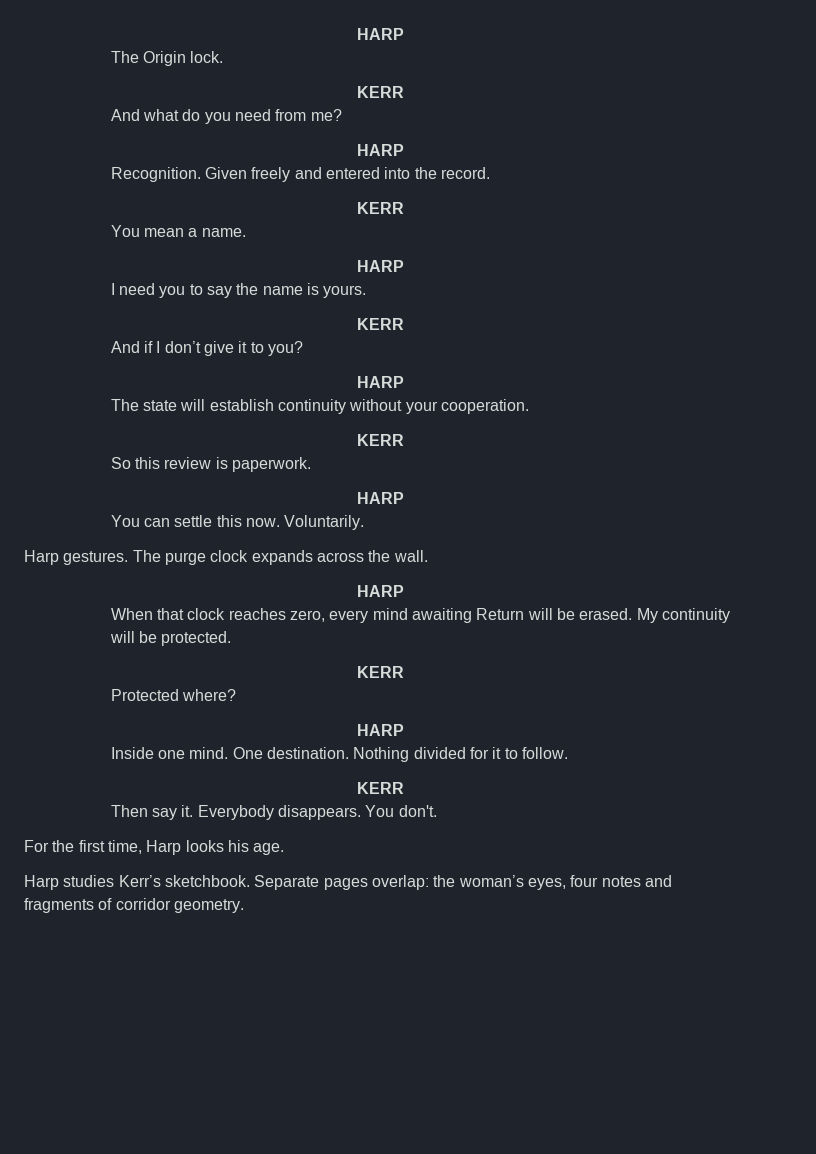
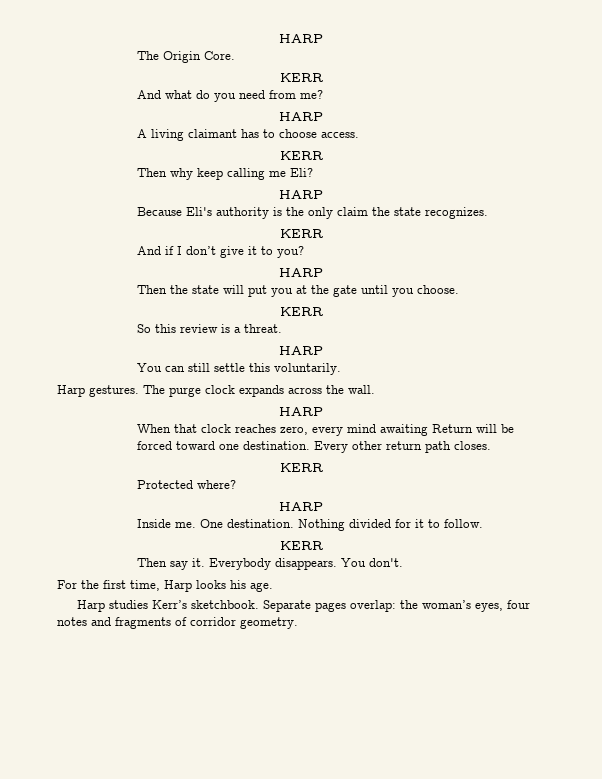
[190,51,224,63] lock. -> [203,51,235,60] Core.
[110,167,490,182] [357,202,404,214] [110,225,246,237] [357,260,404,272] [110,283,367,298] Recognition. Given freely and entered into the record. // KERR // You mean a name. // HARP // I need you to say the name is yours. -> [136,129,359,141] [279,151,323,160] [136,168,313,180] [279,190,323,199] [136,207,488,219] A living claimant has to choose access. // KERR // Then why keep calling me Eli? // HARP // Because Eli's authority is the only claim the state recognizes.
[110,399,529,414] The state will establish continuity without your cooperation. -> [136,285,459,297] Then the state will put you at the gate until you choose.
[232,457,312,472] paperwork. -> [233,324,282,333] a threat.
(171, 522) none -> [187,363,210,372] still
[246,515,365,530] now. Voluntarily. -> [273,363,341,375] voluntarily.
[579,608,730,623] [109,631,232,646] erased. My continuity will be protected. -> [136,441,491,453] forced toward one destination. Every other return path closes.
[158,747,229,759] one mind. -> [174,522,196,528] me.

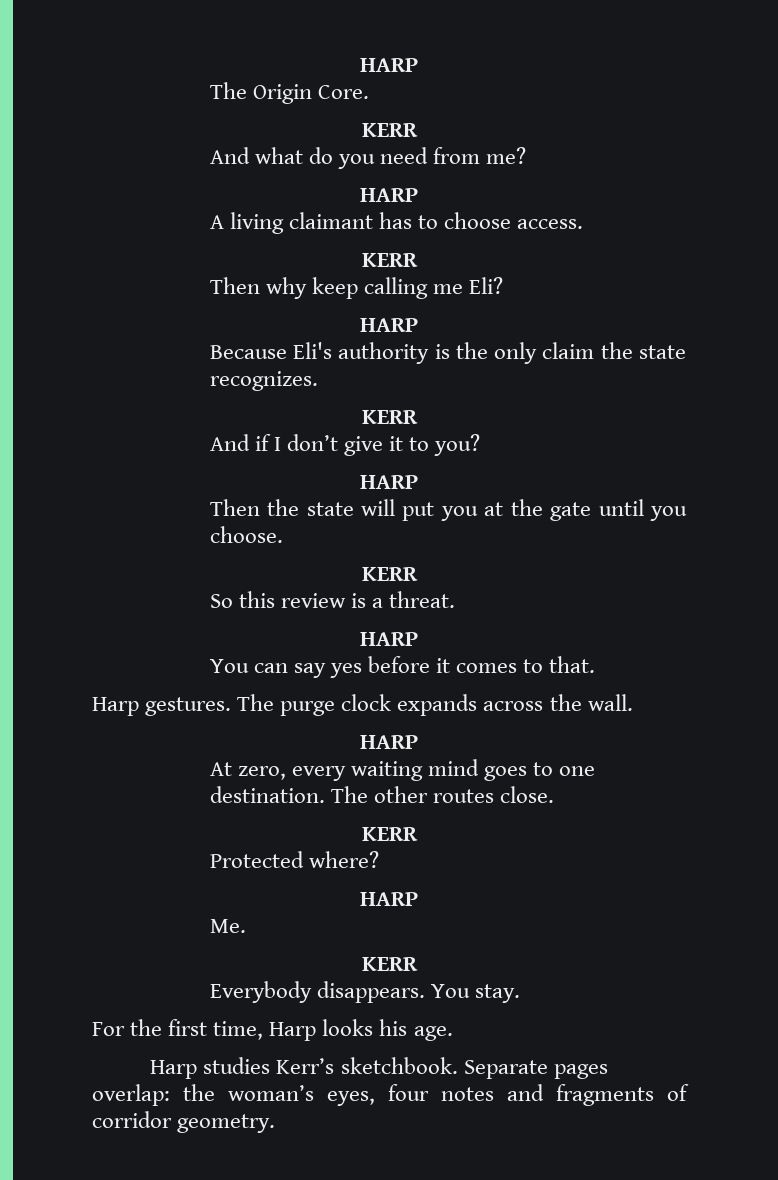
[187,363,341,375] still settle this voluntarily. -> [293,656,596,678] say yes before it comes to that.
[136,424,514,436] [136,441,491,453] [279,463,323,472] [136,480,236,489] [279,502,323,511] [136,519,483,531] [279,541,323,550] [136,558,205,570] When that clock reaches zero, every mind awaiting Return will be forced toward one destination. Every other return path closes. // KERR // Protected where? // HARP // Inside me. One destination. Nothing divided for it to follow. // KERR // Then say it. -> [209,759,596,781] [209,786,554,803] [361,827,418,841] [209,851,379,868] [360,892,418,906] [209,919,246,933] [361,957,418,971] At zero, every waiting mind goes to one destination. The other routes close. // KERR // Protected where? // HARP // Me. // KERR //
[368,558,403,567] don't. -> [474,984,520,1003] stay.

